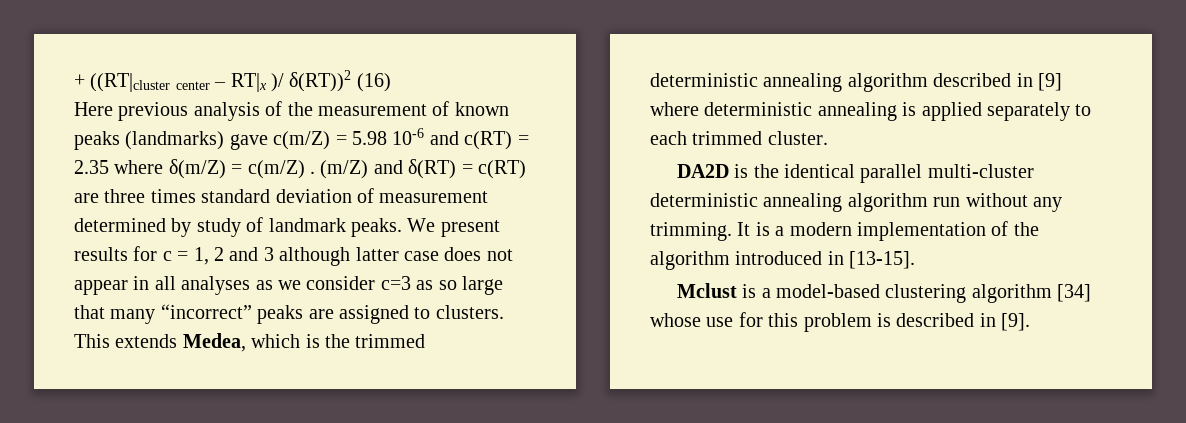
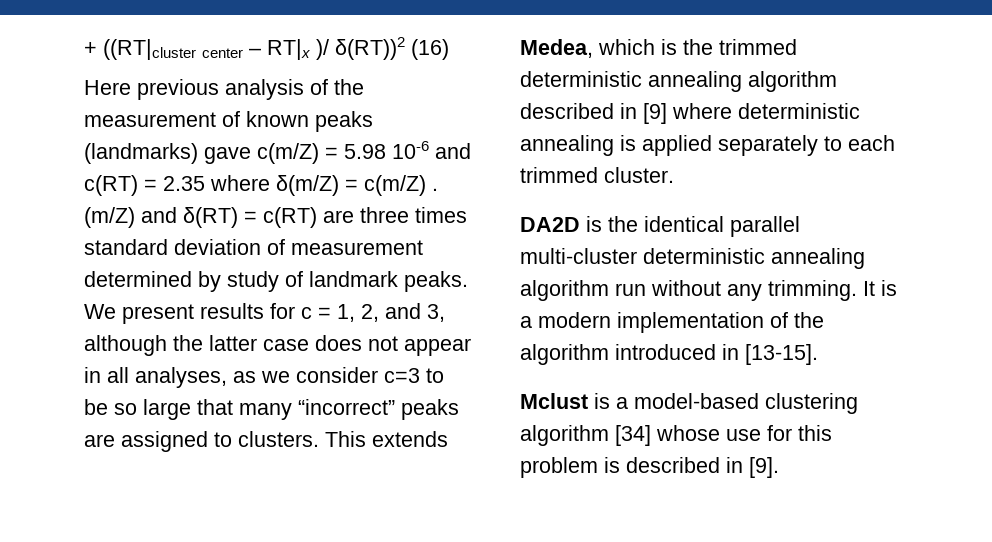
[214,247,351,266] 2 and 3 although -> [361,303,445,322] [84,335,203,356] 2, and 3, although the
[181,276,251,295] analyses -> [135,367,227,388] analyses,
[416,280,434,290] as -> [426,368,444,383] [84,399,108,415] to be

